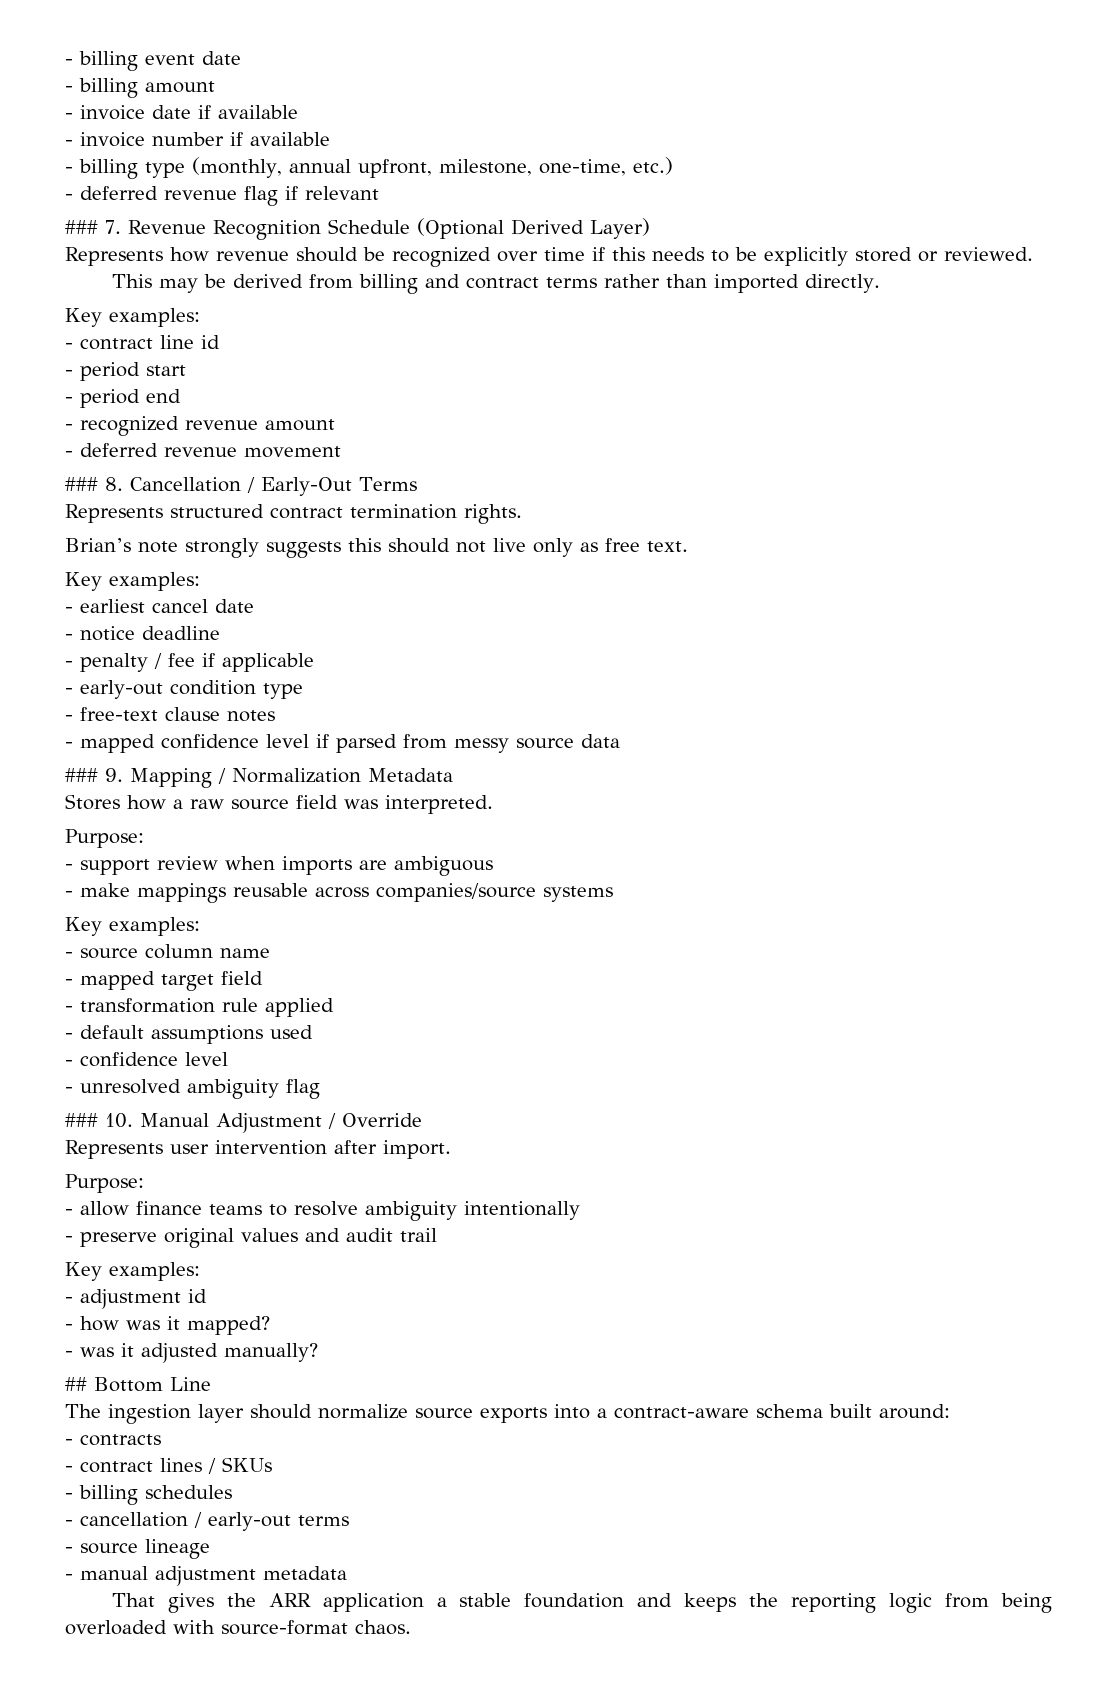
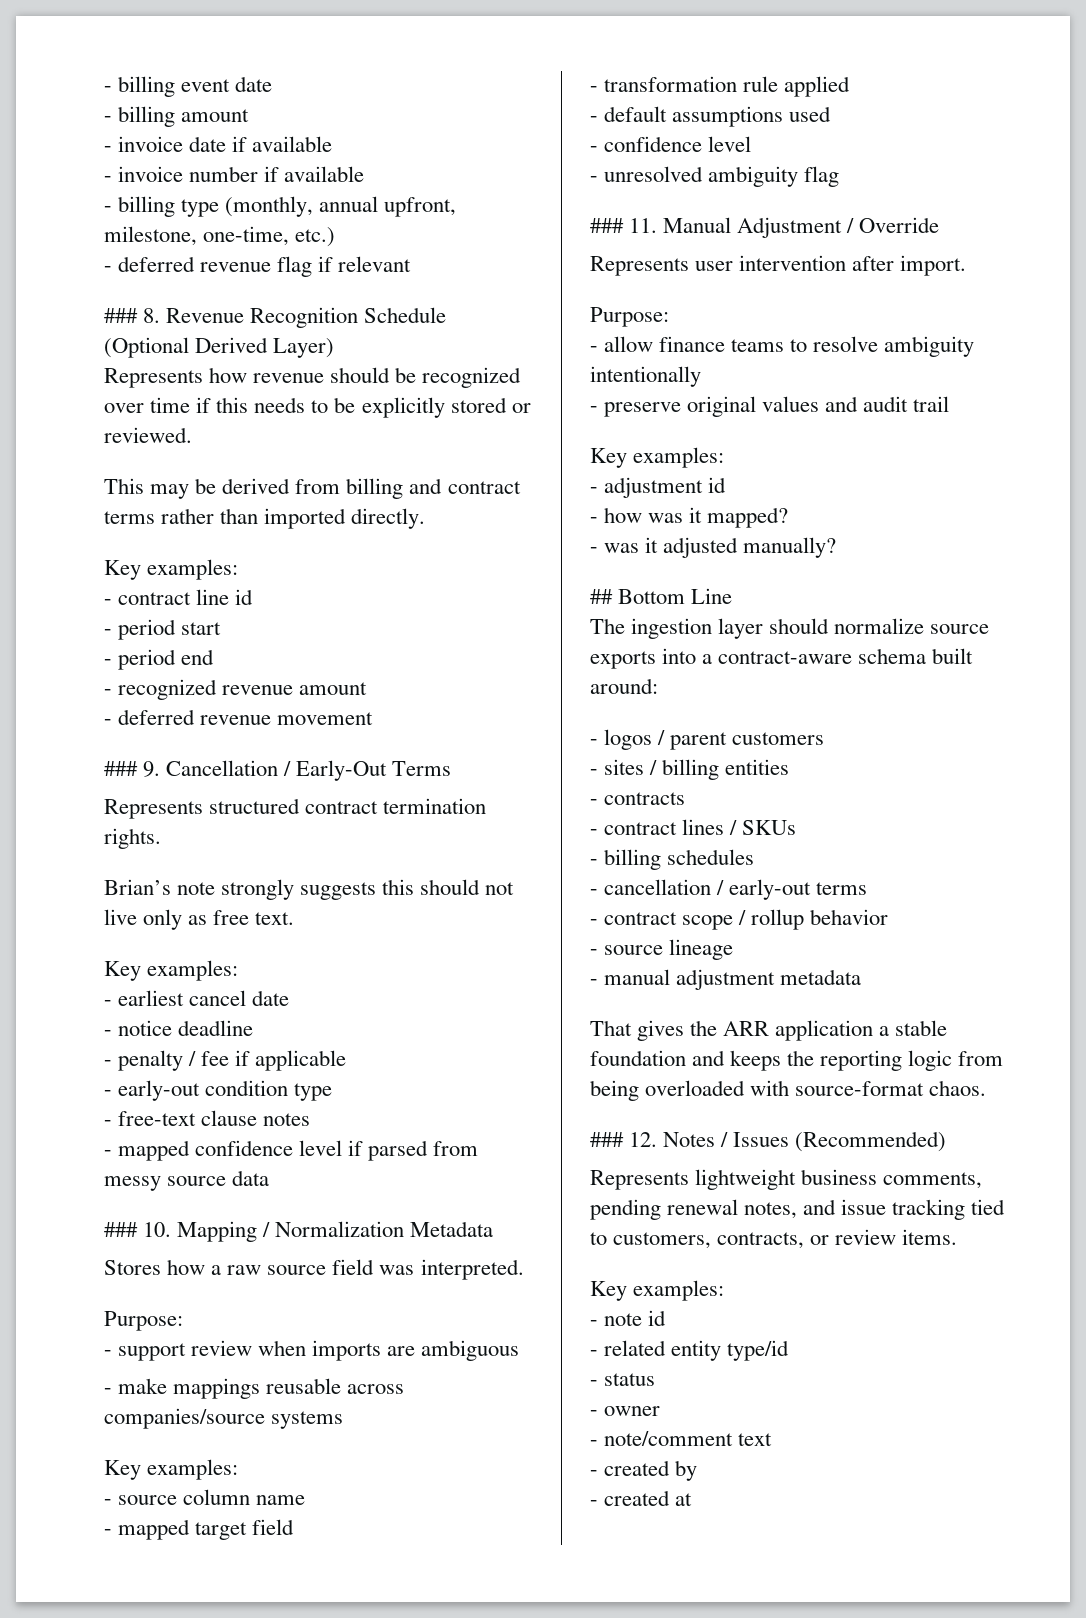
[105,220,121,234] 7. -> [143,308,161,323] 8.
[105,477,123,491] 8. -> [143,761,161,777] 9.
[105,768,123,782] 9. -> [143,1222,172,1237] 10.
[105,1113,133,1128] 10. -> [629,218,658,233] 11.
(950, 1411) none -> [590,729,825,750] [590,759,790,780] // - logos / parent customers // - sites / billing entities
(349, 1520) none -> [590,909,889,930] // - contract scope / rollup behavior
(411, 1627) none -> [590,1131,947,1152] [590,1169,983,1190] [590,1199,1006,1220] [590,1229,958,1249] [590,1280,725,1301] [590,1310,667,1326] [590,1340,790,1361] [590,1373,656,1386] [590,1406,661,1416] [590,1431,773,1446] [590,1460,698,1481] [590,1490,693,1506] // ### 12. Notes / Issues (Recommended) // Represents lightweight business comments, pending renewal notes, and issue tracking tied to customers, contracts, or review items. // Key examples: // - note id // - related entity type/id // - status // - owner // - note/comment text // - created by // - created at

